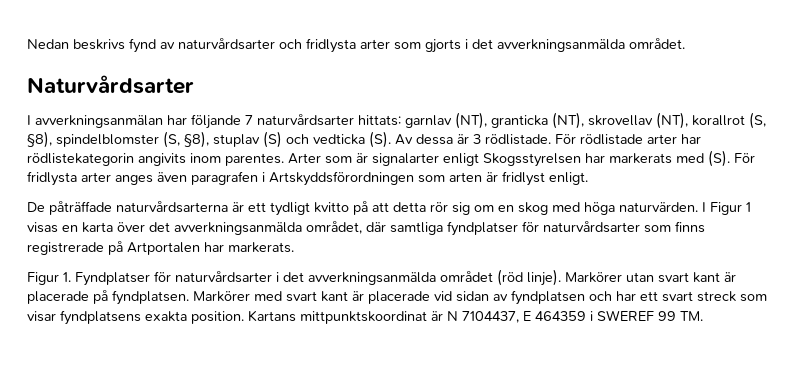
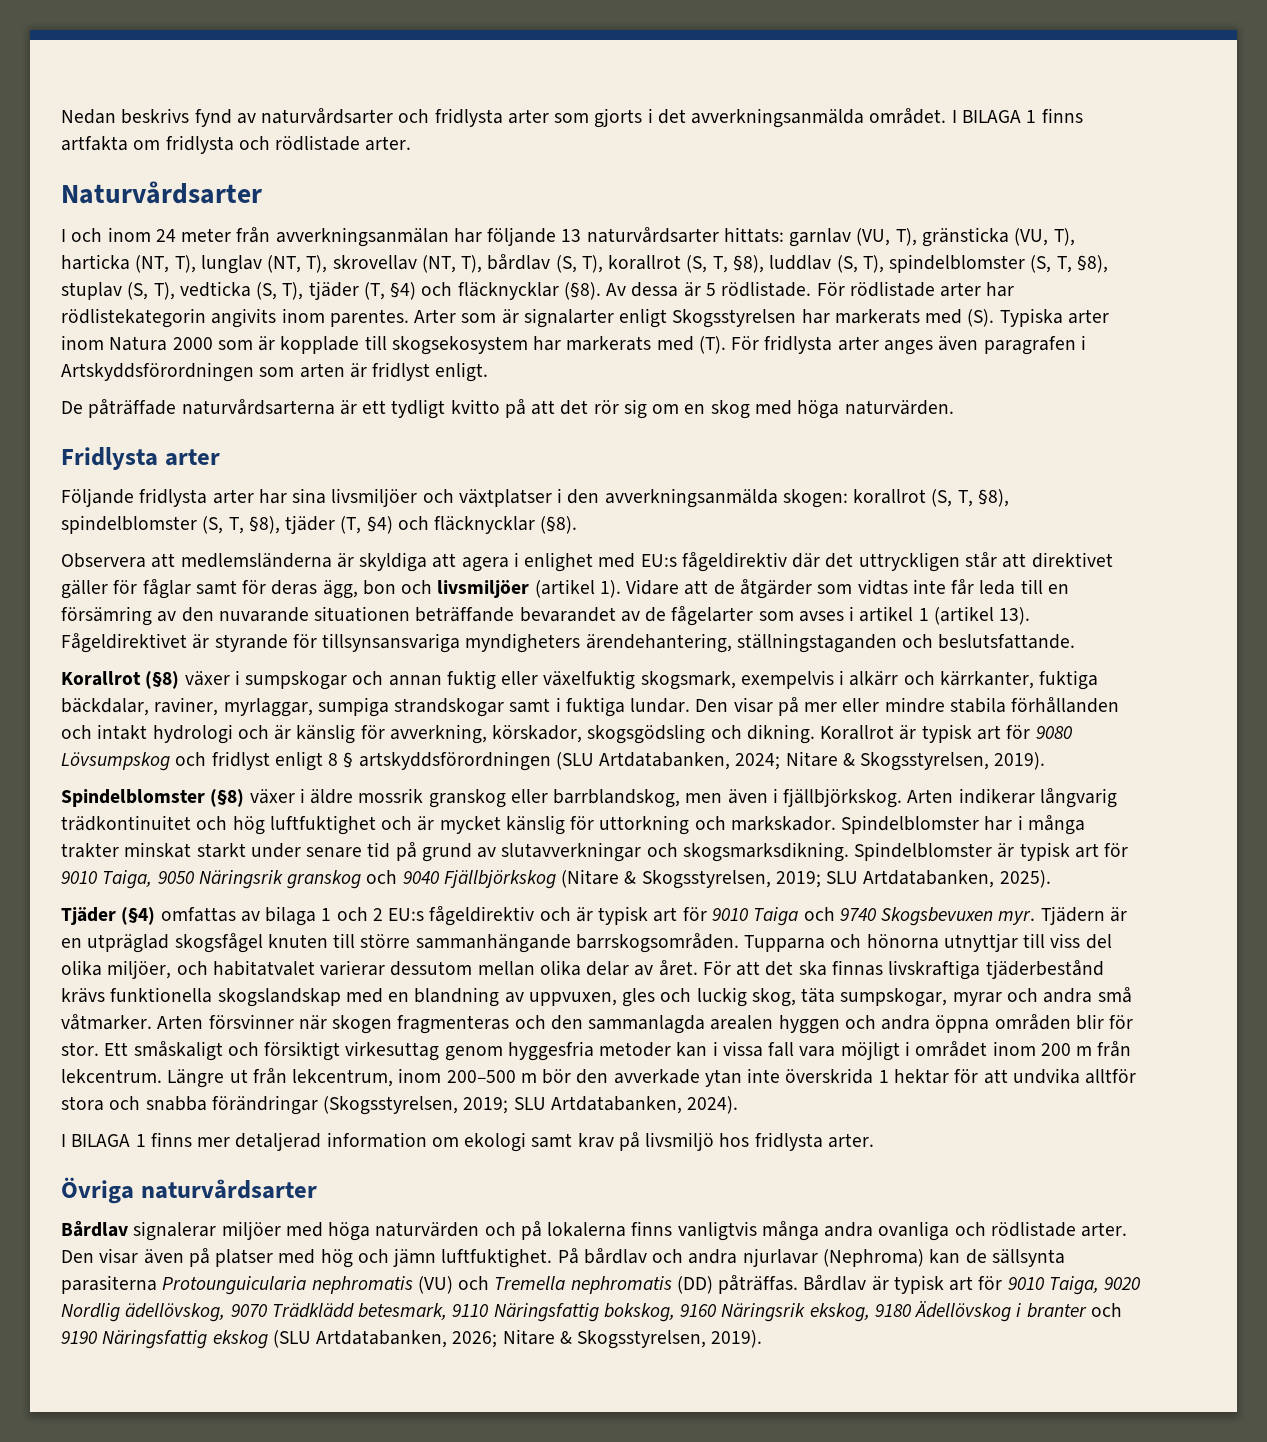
[27,75,194,94] [27,115,31,125] // Naturvårdsarter // I -> [951,108,1083,123] [61,135,412,154] [61,181,262,204] [61,227,271,243] I BILAGA 1 finns artfakta om fridlysta och rödlistade arter. // Naturvårdsarter // I och inom 24 meter från
[245,115,253,125] 7 -> [561,229,582,242] 13
[455,112,766,129] [27,131,180,148] (NT), granticka (NT), skrovellav (NT), korallrot (S, §8), spindelblomster (S, -> [856,227,1075,247] [61,254,1072,274] (VU, T), gränsticka (VU, T), harticka (NT, T), lunglav (NT, T), skrovellav (NT, T), bårdlav (S, T), korallrot (S, T, §8), luddlav (S, T), spindelblomster (S, T,
[263,131,391,148] (S) och vedticka (S). -> [127,281,601,300] (S, T), vedticka (S, T), tjäder (T, §4) och fläcknycklar (§8).
[473,134,481,144] 3 -> [705,283,716,296] 5
(730, 158) none -> [999,308,1109,327] [61,335,726,355] Typiska arter inom Natura 2000 som är kopplade till skogsekosystem har markerats med (T).
[393,202,426,212] detta -> [560,400,589,415] det
[702,202,751,215] [27,221,705,236] [27,241,294,255] [27,269,736,286] [27,290,767,305] [27,310,703,325] I Figur 1 visas en karta över det avverkningsanmälda området, där samtliga fyndplatser för naturvårdsarter som finns registrerade på Artportalen har markerats. // Figur 1. Fyndplatser för naturvårdsarter i det avverkningsanmälda området (röd linje). Markörer utan svart kant är placerade på fyndplatsen. Markörer med svart kant är placerade vid sidan av fyndplatsen och har ett svart streck som visar fyndplatsens exakta position. Kartans mittpunktskoordinat är N 7104437, E 464359 i SWEREF 99 TM. -> [61,447,220,470] [61,488,1009,508] [61,515,578,534] [61,552,1113,572] [61,579,1069,599] [61,606,1031,626] [61,633,1076,653] [61,670,1099,690] [61,697,1120,717] [61,724,1072,744] [61,751,1046,771] [61,788,1117,808] [61,815,1085,835] [61,842,1129,862] [61,869,1051,889] [61,906,1127,926] [61,933,1112,953] [61,960,1104,980] [61,987,1132,1007] [61,1014,1134,1034] [61,1041,1132,1061] [61,1068,1137,1088] [61,1095,739,1115] [61,1132,874,1152] [61,1177,317,1204] [61,1220,1128,1241] [61,1248,1065,1268] [61,1275,1141,1295] [61,1301,1122,1322] [61,1329,763,1349] // Fridlysta arter // Följande fridlysta arter har sina livsmiljöer och växtplatser i den avverkningsanmälda skogen: korallrot (S, T, §8), spindelblomster (S, T, §8), tjäder (T, §4) och fläcknycklar (§8). // Observera att medlemsländerna är skyldiga att agera i enlighet med EU:s fågeldirektiv där det uttryckligen står att direktivet gäller för fåglar samt för deras ägg, bon och livsmiljöer (artikel 1). Vidare att de åtgärder som vidtas inte får leda till en försämring av den nuvarande situationen beträffande bevarandet av de fågelarter som avses i artikel 1 (artikel 13). Fågeldirektivet är styrande för tillsynsansvariga myndigheters ärendehantering, ställningstaganden och beslutsfattande. // Korallrot (§8) växer i sumpskogar och annan fuktig eller växelfuktig skogsmark, exempelvis i alkärr och kärrkanter, fuktiga bäckdalar, raviner, myrlaggar, sumpiga strandskogar samt i fuktiga lundar. Den visar på mer eller mindre stabila förhållanden och intakt hydrologi och är känslig för avverkning, körskador, skogsgödsling och dikning. Korallrot är typisk art för 9080 Lövsumpskog och fridlyst enligt 8 § artskyddsförordningen (SLU Artdatabanken, 2024; Nitare & Skogsstyrelsen, 2019). // Spindelblomster (§8) växer i äldre mossrik granskog eller barrblandskog, men även i fjällbjörkskog. Arten indikerar långvarig trädkontinuitet och hög luftfuktighet och är mycket känslig för uttorkning och markskador. Spindelblomster har i många trakter minskat starkt under senare tid på grund av slutavverkningar och skogsmarksdikning. Spindelblomster är typisk art för 9010 Taiga, 9050 Näringsrik granskog och 9040 Fjällbjörkskog (Nitare & Skogsstyrelsen, 2019; SLU Artdatabanken, 2025). // Tjäder (§4) omfattas av bilaga 1 och 2 EU:s fågeldirektiv och är typisk art för 9010 Taiga och 9740 Skogsbevuxen myr. Tjädern är en utpräglad skogsfågel knuten till större sammanhängande barrskogsområden. Tupparna och hönorna utnyttjar till viss del olika miljöer, och habitatvalet varierar dessutom mellan olika delar av året. För att det ska finnas livskraftiga tjäderbestånd krävs funktionella skogslandskap med en blandning av uppvuxen, gles och luckig skog, täta sumpskogar, myrar och andra små våtmarker. Arten försvinner när skogen fragmenteras och den sammanlagda arealen hyggen och andra öppna områden blir för stor. Ett småskaligt och försiktigt virkesuttag genom hyggesfria metoder kan i vissa fall vara möjligt i området inom 200 m från lekcentrum. Längre ut från lekcentrum, inom 200–500 m bör den avverkade ytan inte överskrida 1 hektar för att undvika alltför stora och snabba förändringar (Skogsstyrelsen, 2019; SLU Artdatabanken, 2024). // I BILAGA 1 finns mer detaljerad information om ekologi samt krav på livsmiljö hos fridlysta arter. // Övriga naturvårdsarter // Bårdlav signalerar miljöer med höga naturvärden och på lokalerna finns vanligtvis många andra ovanliga och rödlistade arter. Den visar även på platser med hög och jämn luftfuktighet. På bårdlav och andra njurlavar (Nephroma) kan de sällsynta parasiterna Protounguicularia nephromatis (VU) och Tremella nephromatis (DD) påträffas. Bårdlav är typisk art för 9010 Taiga, 9020 Nordlig ädellövskog, 9070 Trädklädd betesmark, 9110 Näringsfattig bokskog, 9160 Näringsrik ekskog, 9180 Ädellövskog i branter och 9190 Näringsfattig ekskog (SLU Artdatabanken, 2026; Nitare & Skogsstyrelsen, 2019).

